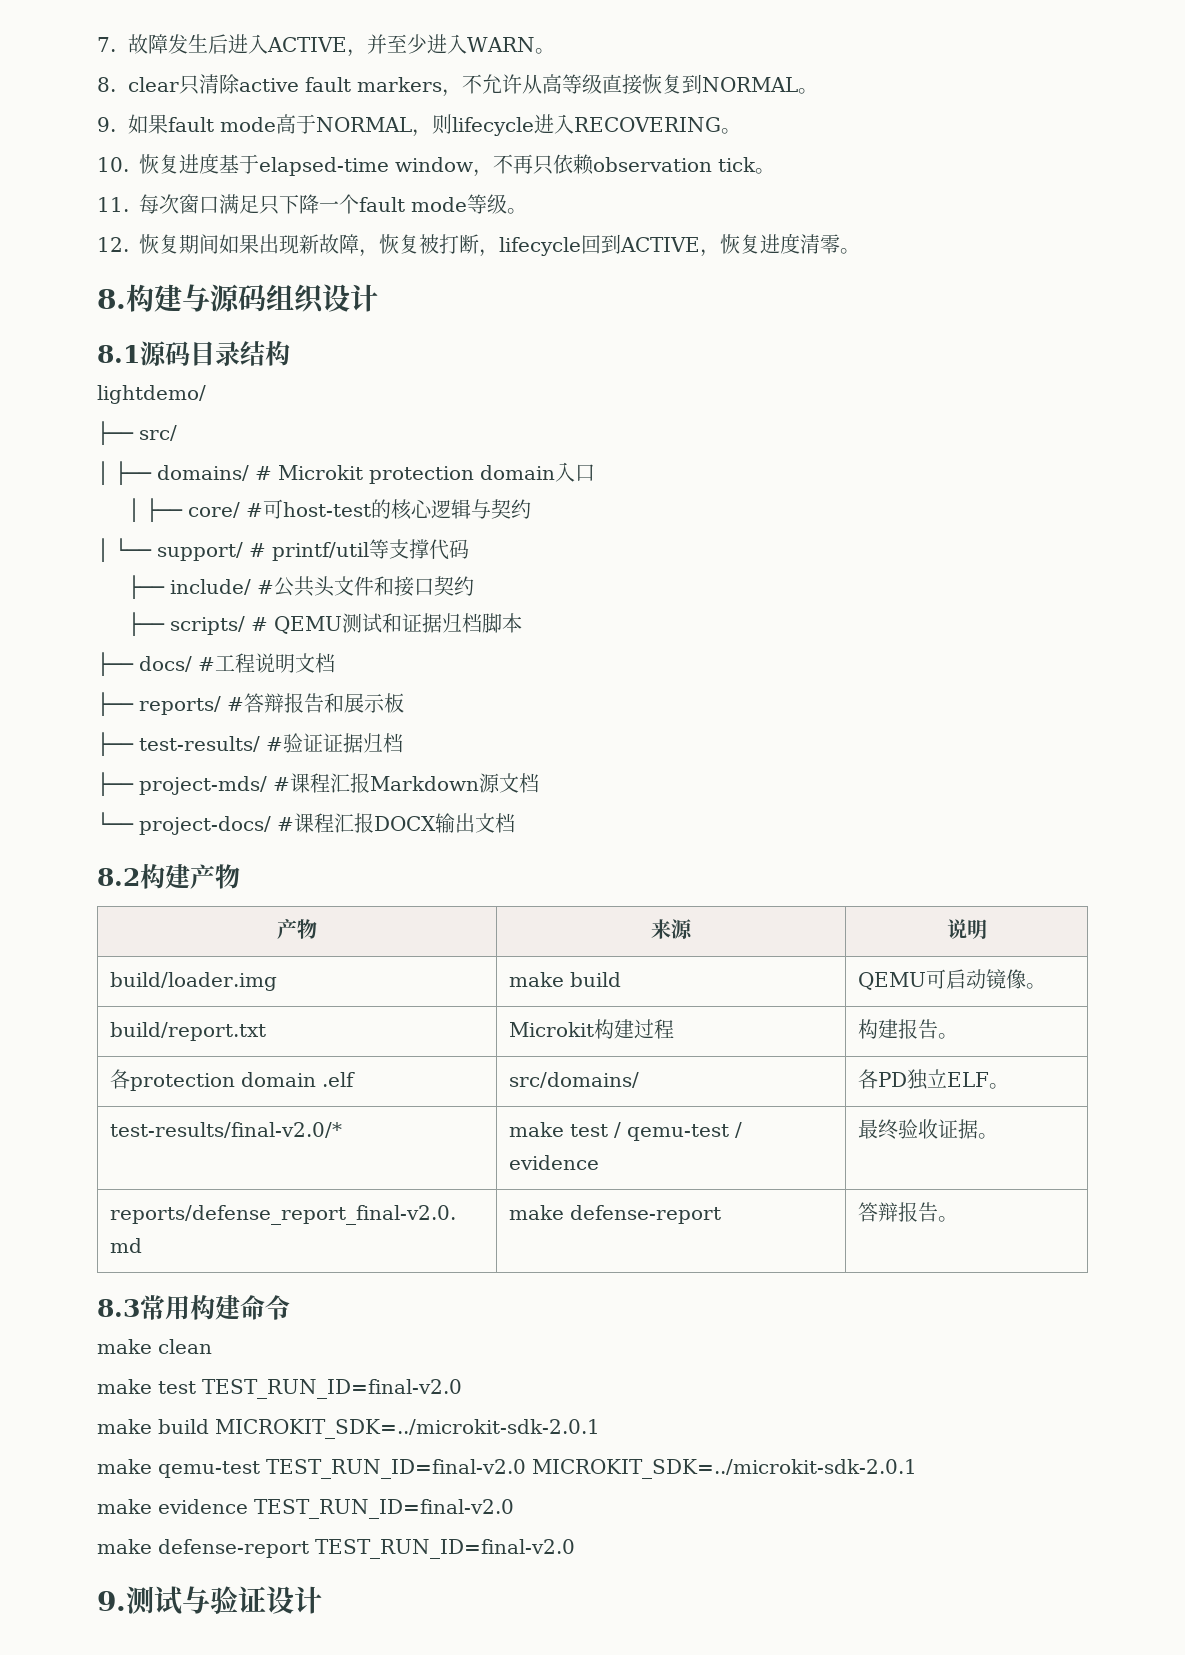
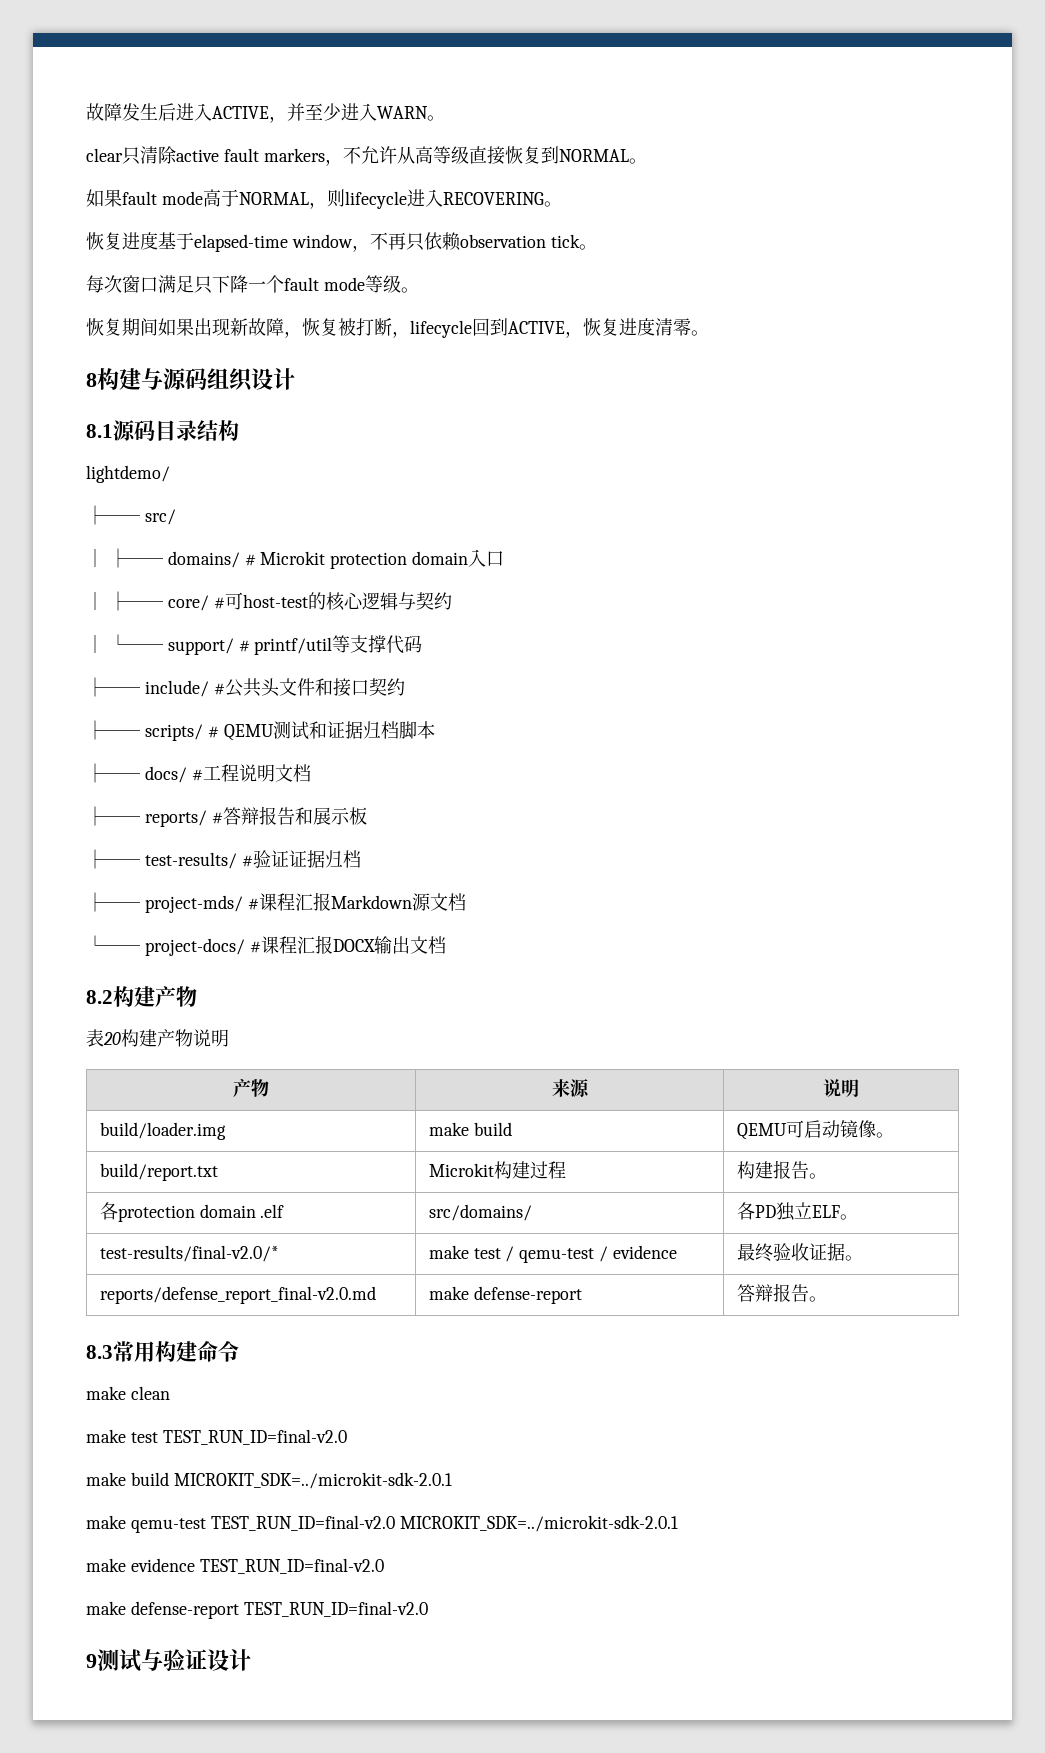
[97,37,116,52] 7. -> (86, 112) none
[97,77,116,92] 8. -> (445, 118) none
[97,117,116,132] 9. -> (647, 161) none
[97,157,129,172] 10. -> (562, 204) none
[97,197,129,212] 11. -> (597, 247) none
[97,237,129,252] 12. -> (419, 290) none
[97,289,126,309] 8. -> [86,373,97,387] 8
(240, 876) none -> [86,1029,229,1047] // 表20构建产物说明
[97,1591,126,1611] 9. -> [86,1654,97,1668] 9

